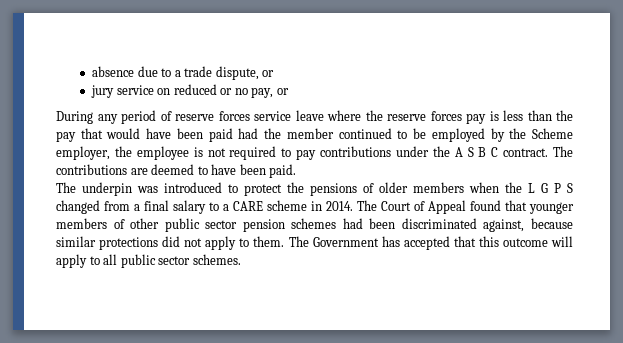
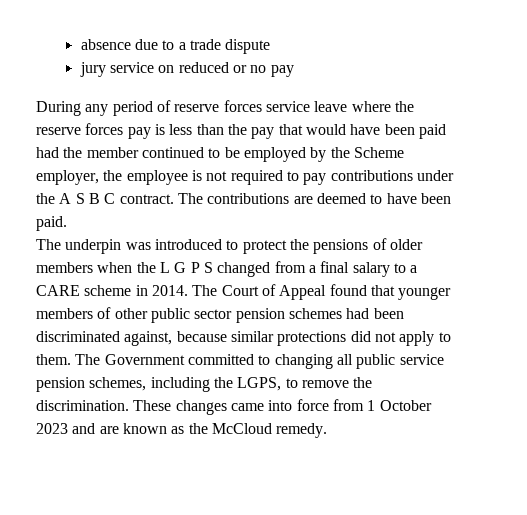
[215,66,275,80] dispute, or -> [225,39,271,54] dispute
[251,87,289,98] pay, or -> [270,65,294,77] pay
[381,236,573,250] [56,254,241,268] has accepted that this outcome will apply to all public sector schemes. -> [187,354,444,369] [36,377,373,392] [36,399,432,415] [36,423,328,438] committed to changing all public service pension schemes, including the LGPS, to remove the discrimination. These changes came into force from 1 October 2023 and are known as the McCloud remedy.

